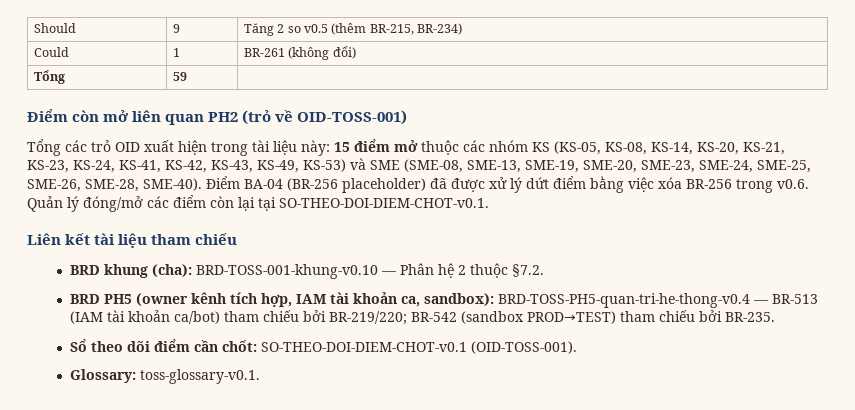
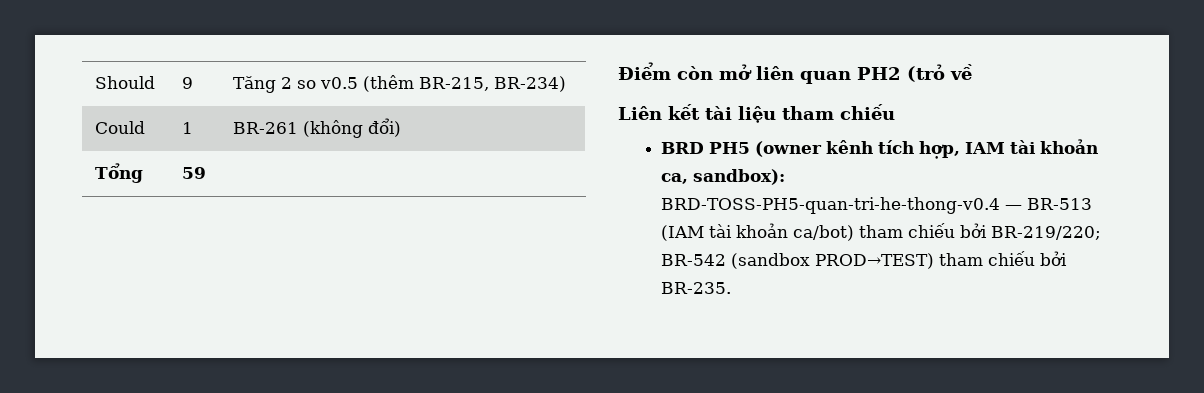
[297,110,408,125] [27,139,785,156] [27,158,811,173] [27,176,809,193] [27,195,489,212] OID-TOSS-001) // Tổng các trỏ OID xuất hiện trong tài liệu này: 15 điểm mở thuộc các nhóm KS (KS-05, KS-08, KS-14, KS-20, KS-21, KS-23, KS-24, KS-41, KS-42, KS-43, KS-49, KS-53) và SME (SME-08, SME-13, SME-19, SME-20, SME-23, SME-24, SME-25, SME-26, SME-28, SME-40). Điểm BA-04 (BR-256 placeholder) đã được xử lý dứt điểm bằng việc xóa BR-256 trong v0.6. Quản lý đóng/mở các điểm còn lại tại SO-THEO-DOI-DIEM-CHOT-v0.1. -> (972, 72) none
[69,263,544,279] // BRD khung (cha): BRD-TOSS-001-khung-v0.10 — Phân hệ 2 thuộc §7.2. -> (895, 112) none
[69,339,577,354] [69,369,260,384] // Sổ theo dõi điểm cần chốt: SO-THEO-DOI-DIEM-CHOT-v0.1 (OID-TOSS-001). // Glossary: toss-glossary-v0.1. -> (731, 288) none

